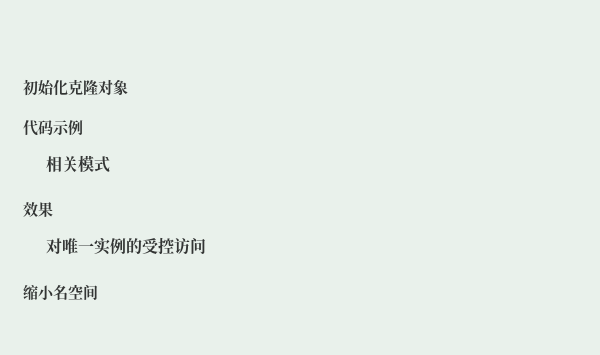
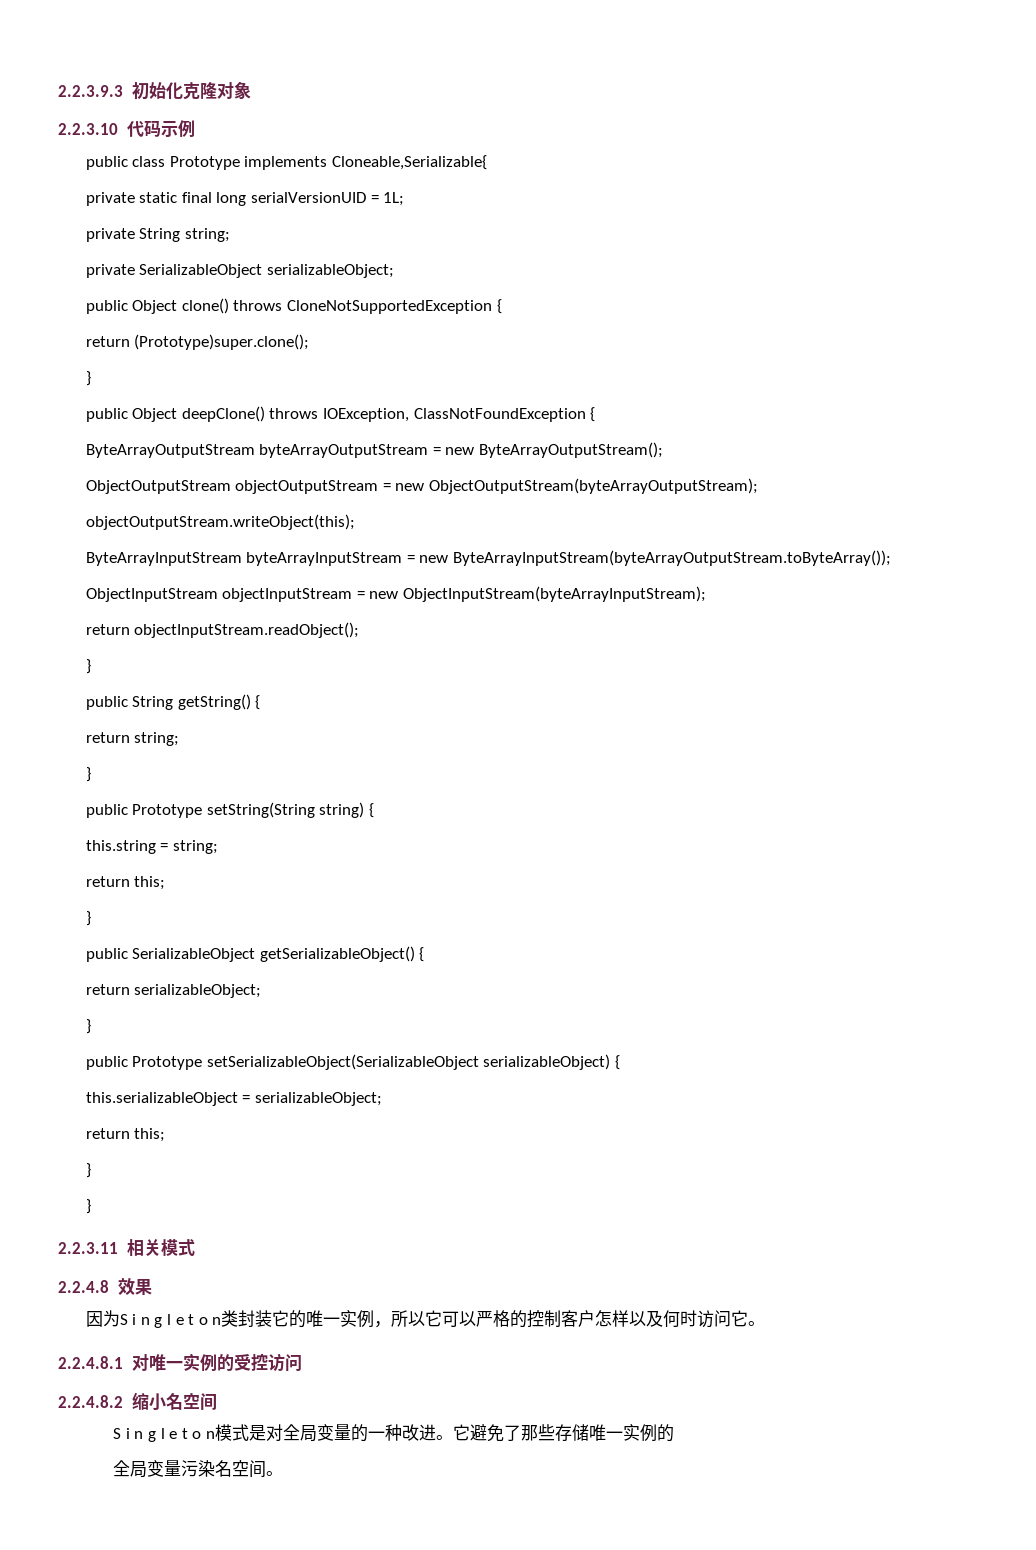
(23, 87) none -> [58,85,123,97] 2.2.3.9.3
(128, 87) none -> [58,123,118,135] 2.2.3.10
(83, 127) none -> [85,155,487,170] [85,192,405,206] [85,228,230,242] [85,264,394,278] [85,298,502,314] [85,334,310,350] [85,371,91,386] [85,406,596,422] [85,442,663,458] [85,478,758,494] [85,514,355,530] [85,550,891,566] [85,586,706,602] [85,622,360,638] [85,659,91,674] [85,694,261,710] [85,732,180,746] [85,767,91,782] [85,802,374,818] [85,840,218,854] [85,876,166,890] [85,911,91,926] [85,946,425,962] [85,984,262,998] [85,1019,91,1034] [85,1054,620,1070] [85,1092,382,1106] [85,1128,166,1142] [85,1163,91,1178] [85,1199,91,1214] [58,1242,118,1254] public class Prototype implements Cloneable,Serializable{ // private static final long serialVersionUID = 1L; // private String string; // private SerializableObject serializableObject; // public Object clone() throws CloneNotSupportedException { // return (Prototype)super.clone(); // } // public Object deepClone() throws IOException, ClassNotFoundException { // ByteArrayOutputStream byteArrayOutputStream = new ByteArrayOutputStream(); // ObjectOutputStream objectOutputStream = new ObjectOutputStream(byteArrayOutputStream); // objectOutputStream.writeObject(this); // ByteArrayInputStream byteArrayInputStream = new ByteArrayInputStream(byteArrayOutputStream.toByteArray()); // ObjectInputStream objectInputStream = new ObjectInputStream(byteArrayInputStream); // return objectInputStream.readObject(); // } // public String getString() { // return string; // } // public Prototype setString(String string) { // this.string = string; // return this; // } // public SerializableObject getSerializableObject() { // return serializableObject; // } // public Prototype setSerializableObject(SerializableObject serializableObject) { // this.serializableObject = serializableObject; // return this; // } // } // 2.2.3.11
(111, 164) none -> [58,1280,109,1293] 2.2.4.8
(53, 209) none -> [85,1310,766,1328] [58,1356,123,1369] 因为S i n g l e t o n类封装它的唯一实例，所以它可以严格的控制客户怎样以及何时访问它。 // 2.2.4.8.1
(207, 246) none -> [58,1395,123,1408] 2.2.4.8.2
(98, 292) none -> [113,1424,674,1442] [113,1460,284,1478] // S i n g l e t o n模式是对全局变量的一种改进。它避免了那些存储唯一实例的 // 全局变量污染名空间。

